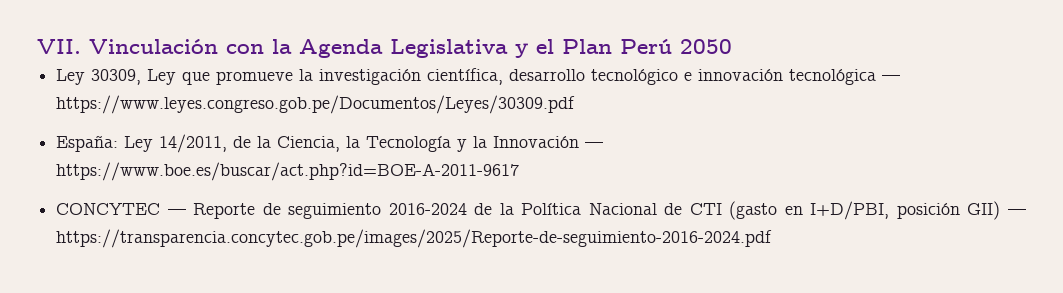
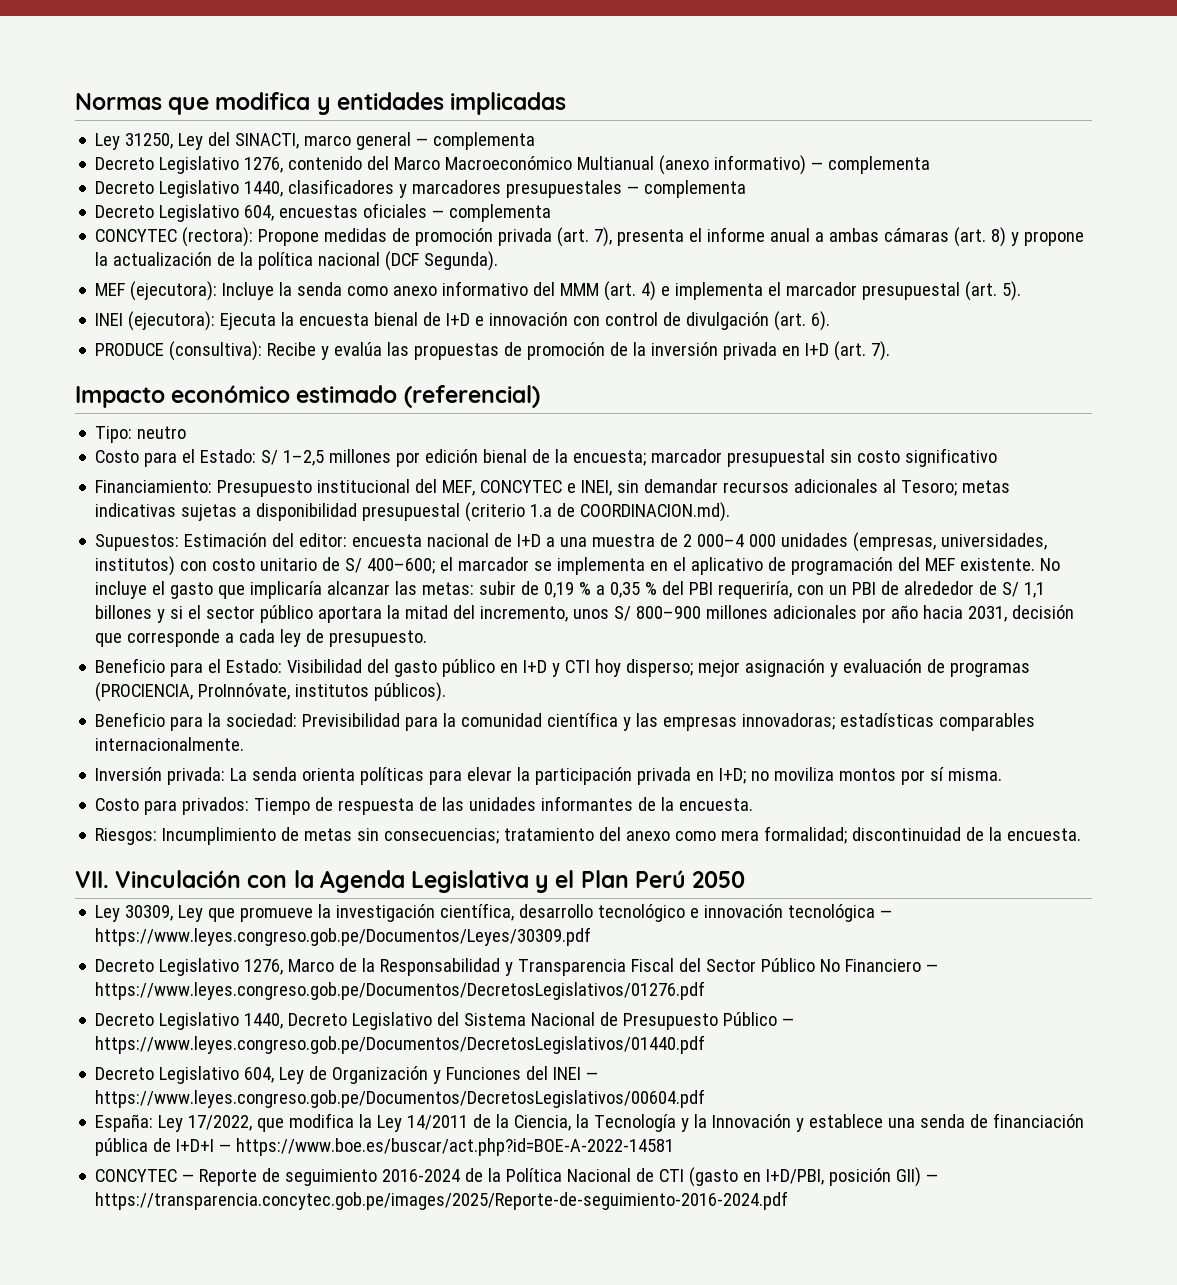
(37, 46) none -> [75,92,567,115] [95,132,536,150] [95,155,931,175] [95,179,747,198] [95,203,552,222] [95,227,1085,247] [95,251,499,271] [95,281,1022,301] [95,311,831,331] [95,341,891,361] [75,385,540,408] [95,426,187,443] [95,448,998,467] [95,479,1011,497] [95,502,731,522] [95,532,1048,552] [95,556,1061,576] [95,581,1046,599] [95,605,1075,623] [95,629,428,647] [95,658,1031,677] [95,682,447,702] [95,712,1036,731] [95,737,245,751] [95,767,1003,785] [95,796,754,815] [95,826,1082,845] Normas que modifica y entidades implicadas // Ley 31250, Ley del SINACTI, marco general — complementa // Decreto Legislativo 1276, contenido del Marco Macroeconómico Multianual (anexo informativo) — complementa // Decreto Legislativo 1440, clasificadores y marcadores presupuestales — complementa // Decreto Legislativo 604, encuestas oficiales — complementa // CONCYTEC (rectora): Propone medidas de promoción privada (art. 7), presenta el informe anual a ambas cámaras (art. 8) y propone la actualización de la política nacional (DCF Segunda). // MEF (ejecutora): Incluye la senda como anexo informativo del MMM (art. 4) e implementa el marcador presupuestal (art. 5). // INEI (ejecutora): Ejecuta la encuesta bienal de I+D e innovación con control de divulgación (art. 6). // PRODUCE (consultiva): Recibe y evalúa las propuestas de promoción de la inversión privada en I+D (art. 7). // Impacto económico estimado (referencial) // Tipo: neutro // Costo para el Estado: S/ 1–2,5 millones por edición bienal de la encuesta; marcador presupuestal sin costo significativo // Financiamiento: Presupuesto institucional del MEF, CONCYTEC e INEI, sin demandar recursos adicionales al Tesoro; metas indicativas sujetas a disponibilidad presupuestal (criterio 1.a de COORDINACION.md). // Supuestos: Estimación del editor: encuesta nacional de I+D a una muestra de 2 000–4 000 unidades (empresas, universidades, institutos) con costo unitario de S/ 400–600; el marcador se implementa en el aplicativo de programación del MEF existente. No incluye el gasto que implicaría alcanzar las metas: subir de 0,19 % a 0,35 % del PBI requeriría, con un PBI de alrededor de S/ 1,1 billones y si el sector público aportara la mitad del incremento, unos S/ 800–900 millones adicionales por año hacia 2031, decisión que corresponde a cada ley de presupuesto. // Beneficio para el Estado: Visibilidad del gasto público en I+D y CTI hoy disperso; mejor asignación y evaluación de programas (PROCIENCIA, ProInnóvate, institutos públicos). // Beneficio para la sociedad: Previsibilidad para la comunidad científica y las empresas innovadoras; estadísticas comparables internacionalmente. // Inversión privada: La senda orienta políticas para elevar la participación privada en I+D; no moviliza montos por sí misma. // Costo para privados: Tiempo de respuesta de las unidades informantes de la encuesta. // Riesgos: Incumplimiento de metas sin consecuencias; tratamiento del anexo como mera formalidad; discontinuidad de la encuesta. //
[56,134,228,153] España: Ley 14/2011, -> [95,958,939,976] [95,981,706,1000] [95,1012,795,1030] [95,1035,706,1054] [95,1066,599,1084] [95,1089,706,1108] [95,1113,469,1132] Decreto Legislativo 1276, Marco de la Responsabilidad y Transparencia Fiscal del Sector Público No Financiero — https://www.leyes.congreso.gob.pe/Documentos/DecretosLegislativos/01276.pdf // Decreto Legislativo 1440, Decreto Legislativo del Sistema Nacional de Presupuesto Público — https://www.leyes.congreso.gob.pe/Documentos/DecretosLegislativos/01440.pdf // Decreto Legislativo 604, Ley de Organización y Funciones del INEI — https://www.leyes.congreso.gob.pe/Documentos/DecretosLegislativos/00604.pdf // España: Ley 17/2022, que modifica la Ley 14/2011
[585,142,604,148] [56,162,520,181] — https://www.boe.es/buscar/act.php?id=BOE-A-2011-9617 -> [796,1113,1085,1132] [95,1138,675,1156] y establece una senda de financiación pública de I+D+I — https://www.boe.es/buscar/act.php?id=BOE-A-2022-14581

